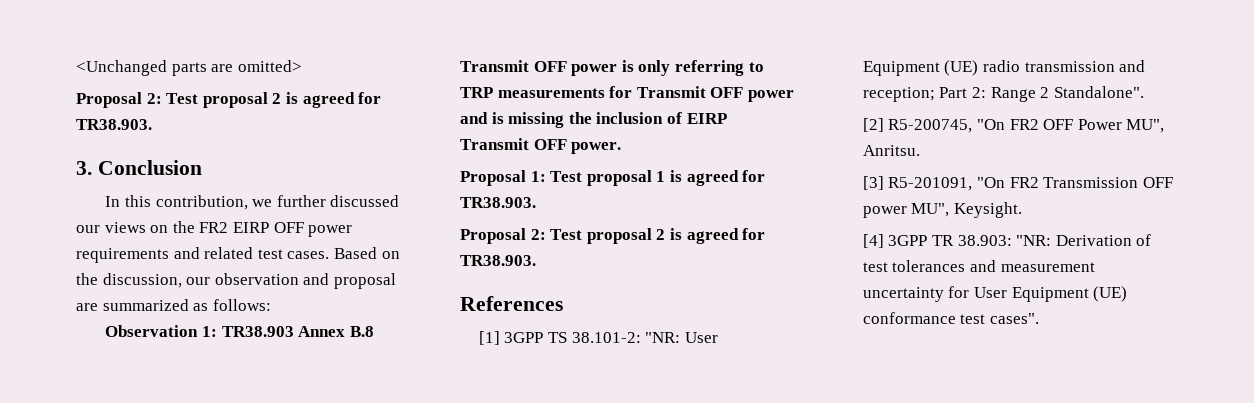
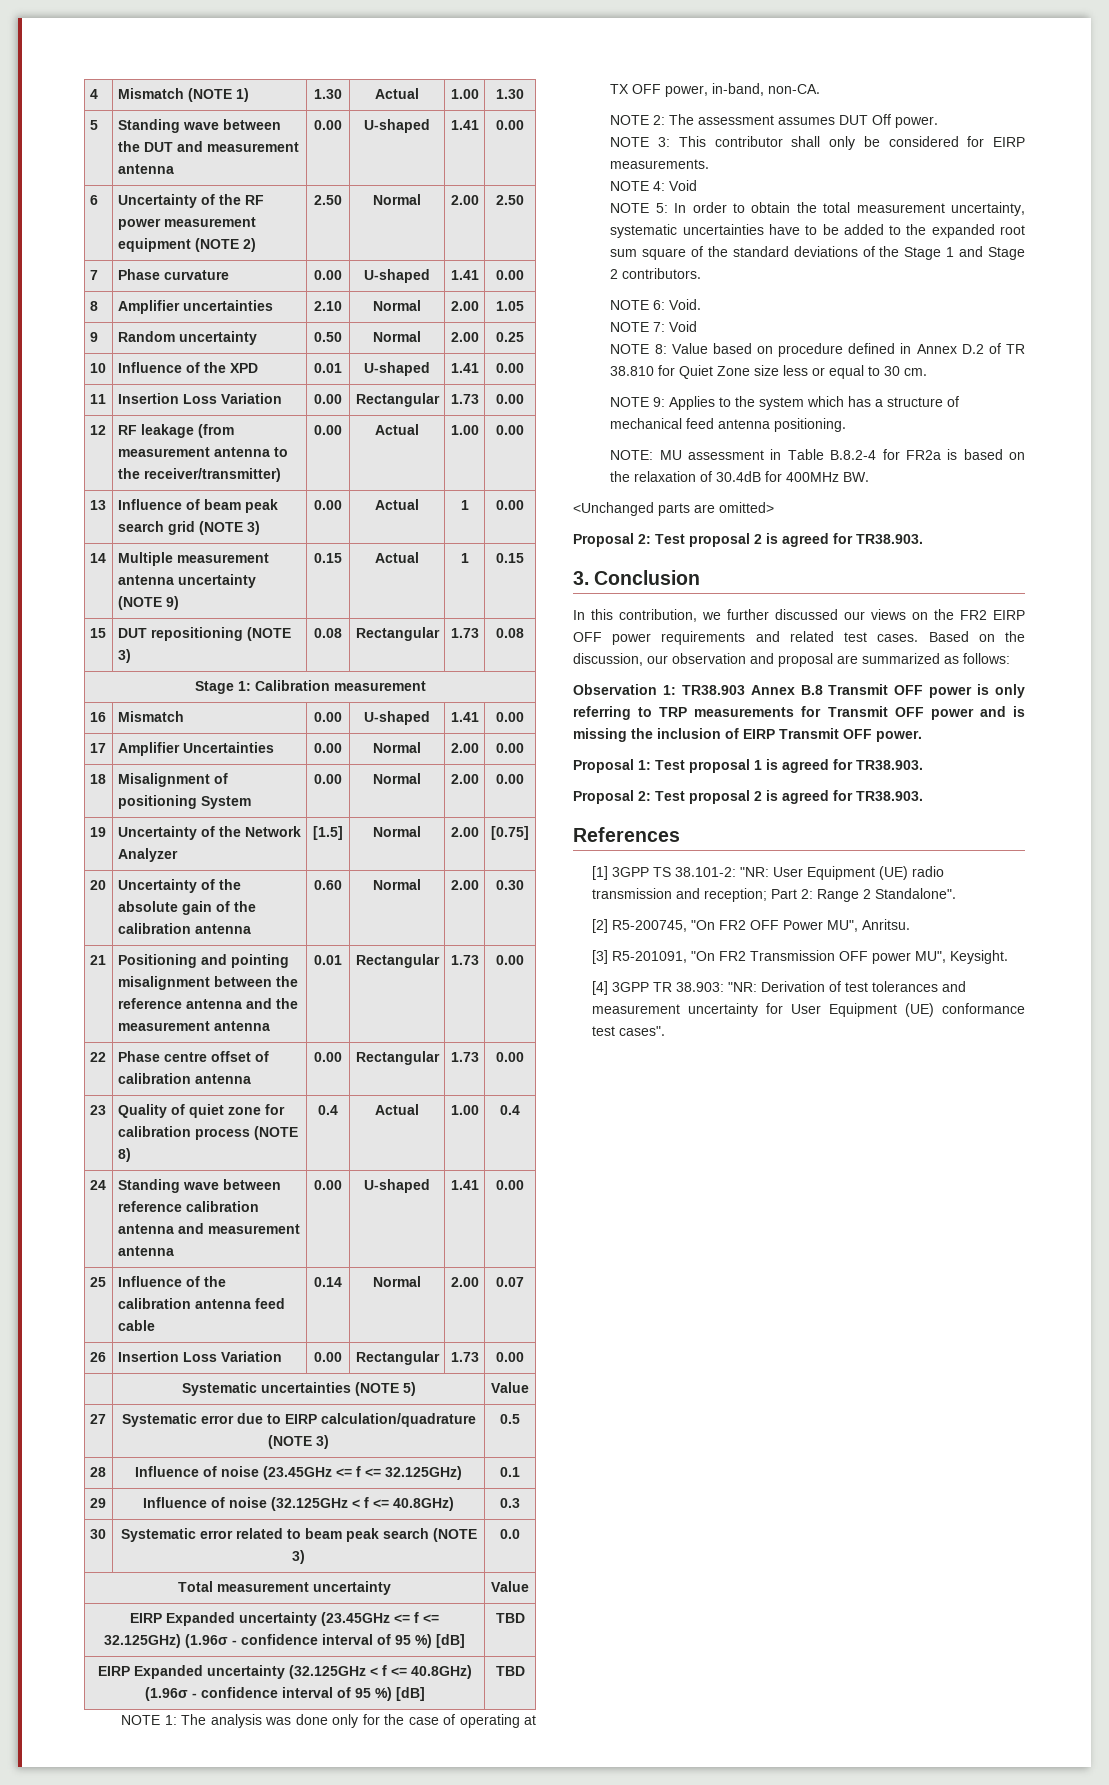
(76, 68) none -> [89,89,98,99] [117,88,249,102] [314,89,342,99] [375,88,419,99] [450,89,479,99] [496,89,524,99] [89,120,98,130] [117,119,281,133] [117,141,299,152] [117,164,174,174] [314,120,342,130] [364,119,430,133] [450,120,479,130] [496,120,524,130] [89,195,98,205] [117,194,264,208] [117,217,256,230] [117,238,256,252] [314,195,342,205] [373,194,421,205] [450,195,479,205] [496,195,524,205] [89,270,98,280] [117,269,229,280] [314,270,342,280] [364,269,430,283] [450,270,479,280] [496,270,524,280] [89,301,98,311] [117,300,273,314] [314,301,342,311] [373,300,421,311] [450,301,479,311] [496,301,524,311] [89,332,98,342] [117,331,257,345] [314,332,342,342] [373,331,421,342] [450,332,479,342] [496,332,524,342] [89,363,106,373] [117,362,258,373] [314,363,342,373] [364,362,430,376] [450,363,479,373] [496,363,524,373] [89,394,106,404] [117,393,282,404] [314,394,342,404] [355,393,440,407] [450,394,479,404] [496,394,524,404] [89,425,106,435] [117,424,234,438] [117,447,288,457] [117,468,281,482] [314,425,342,435] [375,424,419,435] [450,425,479,435] [496,425,524,435] [89,500,106,510] [117,499,278,513] [117,521,260,535] [314,500,342,510] [375,499,419,510] [460,500,469,510] [496,500,524,510] [89,553,106,563] [117,552,269,566] [117,574,256,588] [117,596,179,610] [314,553,342,563] [375,552,419,563] [460,553,469,563] [496,553,524,563] [89,628,106,638] [117,627,291,641] [117,649,131,663] [314,628,342,638] [355,627,440,641] [450,628,479,638] [496,628,524,638] [194,680,426,694] [89,712,106,722] [117,711,184,722] [314,712,342,722] [364,711,430,725] [450,712,479,722] [496,712,524,722] [89,743,106,753] [117,742,274,756] [314,743,342,753] [373,742,421,753] [450,743,479,753] [496,743,524,753] [89,774,106,784] [117,773,228,787] [117,795,251,809] [314,774,342,784] [373,773,421,784] [450,774,479,784] [496,774,524,784] [89,827,106,837] [117,826,301,840] [117,848,178,862] [313,826,343,840] [373,826,421,837] [450,827,479,837] [491,826,529,840] [89,880,106,890] [117,879,241,893] [117,901,256,915] [117,923,251,934] [314,880,342,890] [373,879,421,890] [450,880,479,890] [496,880,524,890] [89,955,106,965] [117,954,289,968] [117,976,298,990] [117,998,298,1009] [117,1021,270,1031] [314,955,342,965] [355,954,440,968] [450,955,479,965] [496,955,524,965] [89,1052,106,1062] [117,1051,269,1062] [117,1073,251,1084] [314,1052,342,1062] [355,1051,440,1065] [450,1052,479,1062] [496,1052,524,1062] [89,1105,106,1115] [117,1104,285,1118] [117,1126,298,1140] [117,1148,131,1162] [318,1105,338,1115] [375,1104,419,1115] [450,1105,479,1115] [500,1105,520,1115] [89,1180,106,1190] [117,1179,281,1193] [117,1201,259,1212] [117,1223,300,1234] [117,1246,174,1256] [314,1180,342,1190] [364,1179,430,1193] [450,1180,479,1190] [496,1180,524,1190] [89,1277,106,1287] [117,1276,226,1287] [117,1298,285,1309] [117,1320,155,1331] [314,1277,342,1287] [373,1276,421,1287] [450,1277,479,1287] [496,1277,524,1287] [89,1352,106,1362] [117,1351,282,1362] [314,1352,342,1362] [355,1351,440,1365] [450,1352,479,1362] [496,1352,524,1362] [181,1382,416,1396] [491,1382,529,1393] [89,1414,106,1424] [121,1413,476,1427] [268,1435,329,1449] [500,1414,520,1424] [89,1467,106,1477] [135,1466,462,1480] [500,1467,520,1477] [89,1498,106,1508] [143,1497,454,1511] [500,1498,520,1508] [89,1529,106,1539] [120,1528,477,1542] [292,1550,305,1564] [500,1529,520,1539] [178,1581,391,1595] [491,1581,529,1592] [130,1612,439,1626] [104,1634,465,1648] [495,1613,525,1623] [97,1665,472,1679] [144,1687,425,1701] [495,1666,525,1676] [121,1714,536,1728] [610,83,821,97] [610,114,939,128] [610,136,1025,150] [610,159,710,169] [610,180,698,191] [610,202,1025,216] [610,224,1025,238] [610,246,1025,260] [610,268,702,279] [610,299,702,310] [610,321,698,332] [610,343,1025,357] [610,365,928,379] [610,396,960,410] [610,418,847,432] [610,449,1025,460] [610,471,870,482] 4 | Mismatch (NOTE 1) | 1.30 | Actual | 1.00 | 1.30 // 5 | Standing wave between the DUT and measurement antenna | 0.00 | U-shaped | 1.41 | 0.00 // 6 | Uncertainty of the RF power measurement equipment (NOTE 2) | 2.50 | Normal | 2.00 | 2.50 // 7 | Phase curvature | 0.00 | U-shaped | 1.41 | 0.00 // 8 | Amplifier uncertainties | 2.10 | Normal | 2.00 | 1.05 // 9 | Random uncertainty | 0.50 | Normal | 2.00 | 0.25 // 10 | Influence of the XPD | 0.01 | U-shaped | 1.41 | 0.00 // 11 | Insertion Loss Variation | 0.00 | Rectangular | 1.73 | 0.00 // 12 | RF leakage (from measurement antenna to the receiver/transmitter) | 0.00 | Actual | 1.00 | 0.00 // 13 | Influence of beam peak search grid (NOTE 3) | 0.00 | Actual | 1 | 0.00 // 14 | Multiple measurement antenna uncertainty (NOTE 9) | 0.15 | Actual | 1 | 0.15 // 15 | DUT repositioning (NOTE 3) | 0.08 | Rectangular | 1.73 | 0.08 // Stage 1: Calibration measurement // 16 | Mismatch | 0.00 | U-shaped | 1.41 | 0.00 // 17 | Amplifier Uncertainties | 0.00 | Normal | 2.00 | 0.00 // 18 | Misalignment of positioning System | 0.00 | Normal | 2.00 | 0.00 // 19 | Uncertainty of the Network Analyzer | [1.5] | Normal | 2.00 | [0.75] // 20 | Uncertainty of the absolute gain of the calibration antenna | 0.60 | Normal | 2.00 | 0.30 // 21 | Positioning and pointing misalignment between the reference antenna and the measurement antenna | 0.01 | Rectangular | 1.73 | 0.00 // 22 | Phase centre offset of calibration antenna | 0.00 | Rectangular | 1.73 | 0.00 // 23 | Quality of quiet zone for calibration process (NOTE 8) | 0.4 | Actual | 1.00 | 0.4 // 24 | Standing wave between reference calibration antenna and measurement antenna | 0.00 | U-shaped | 1.41 | 0.00 // 25 | Influence of the calibration antenna feed cable | 0.14 | Normal | 2.00 | 0.07 // 26 | Insertion Loss Variation | 0.00 | Rectangular | 1.73 | 0.00 // | Systematic uncertainties (NOTE 5) | Value // 27 | Systematic error due to EIRP calculation/quadrature (NOTE 3) | 0.5 // 28 | Influence of noise (23.45GHz <= f <= 32.125GHz) | 0.1 // 29 | Influence of noise (32.125GHz < f <= 40.8GHz) | 0.3 // 30 | Systematic error related to beam peak search (NOTE 3) | 0.0 // Total measurement uncertainty | Value // EIRP Expanded uncertainty (23.45GHz <= f <= 32.125GHz) (1.96σ - confidence interval of 95 %) [dB] | TBD // EIRP Expanded uncertainty (32.125GHz < f <= 40.8GHz) (1.96σ - confidence interval of 95 %) [dB] | TBD // NOTE 1: The analysis was done only for the case of operating at TX OFF power, in-band, non-CA. // NOTE 2: The assessment assumes DUT Off power. // NOTE 3: This contributor shall only be considered for EIRP measurements. // NOTE 4: Void // NOTE 5: In order to obtain the total measurement uncertainty, systematic uncertainties have to be added to the expanded root sum square of the standard deviations of the Stage 1 and Stage 2 contributors. // NOTE 6: Void. // NOTE 7: Void // NOTE 8: Value based on procedure defined in Annex D.2 of TR 38.810 for Quiet Zone size less or equal to 30 cm. // NOTE 9: Applies to the system which has a structure of mechanical feed antenna positioning. // NOTE: MU assessment in Table B.8.2-4 for FR2a is based on the relaxation of 30.4dB for 400MHz BW. //

